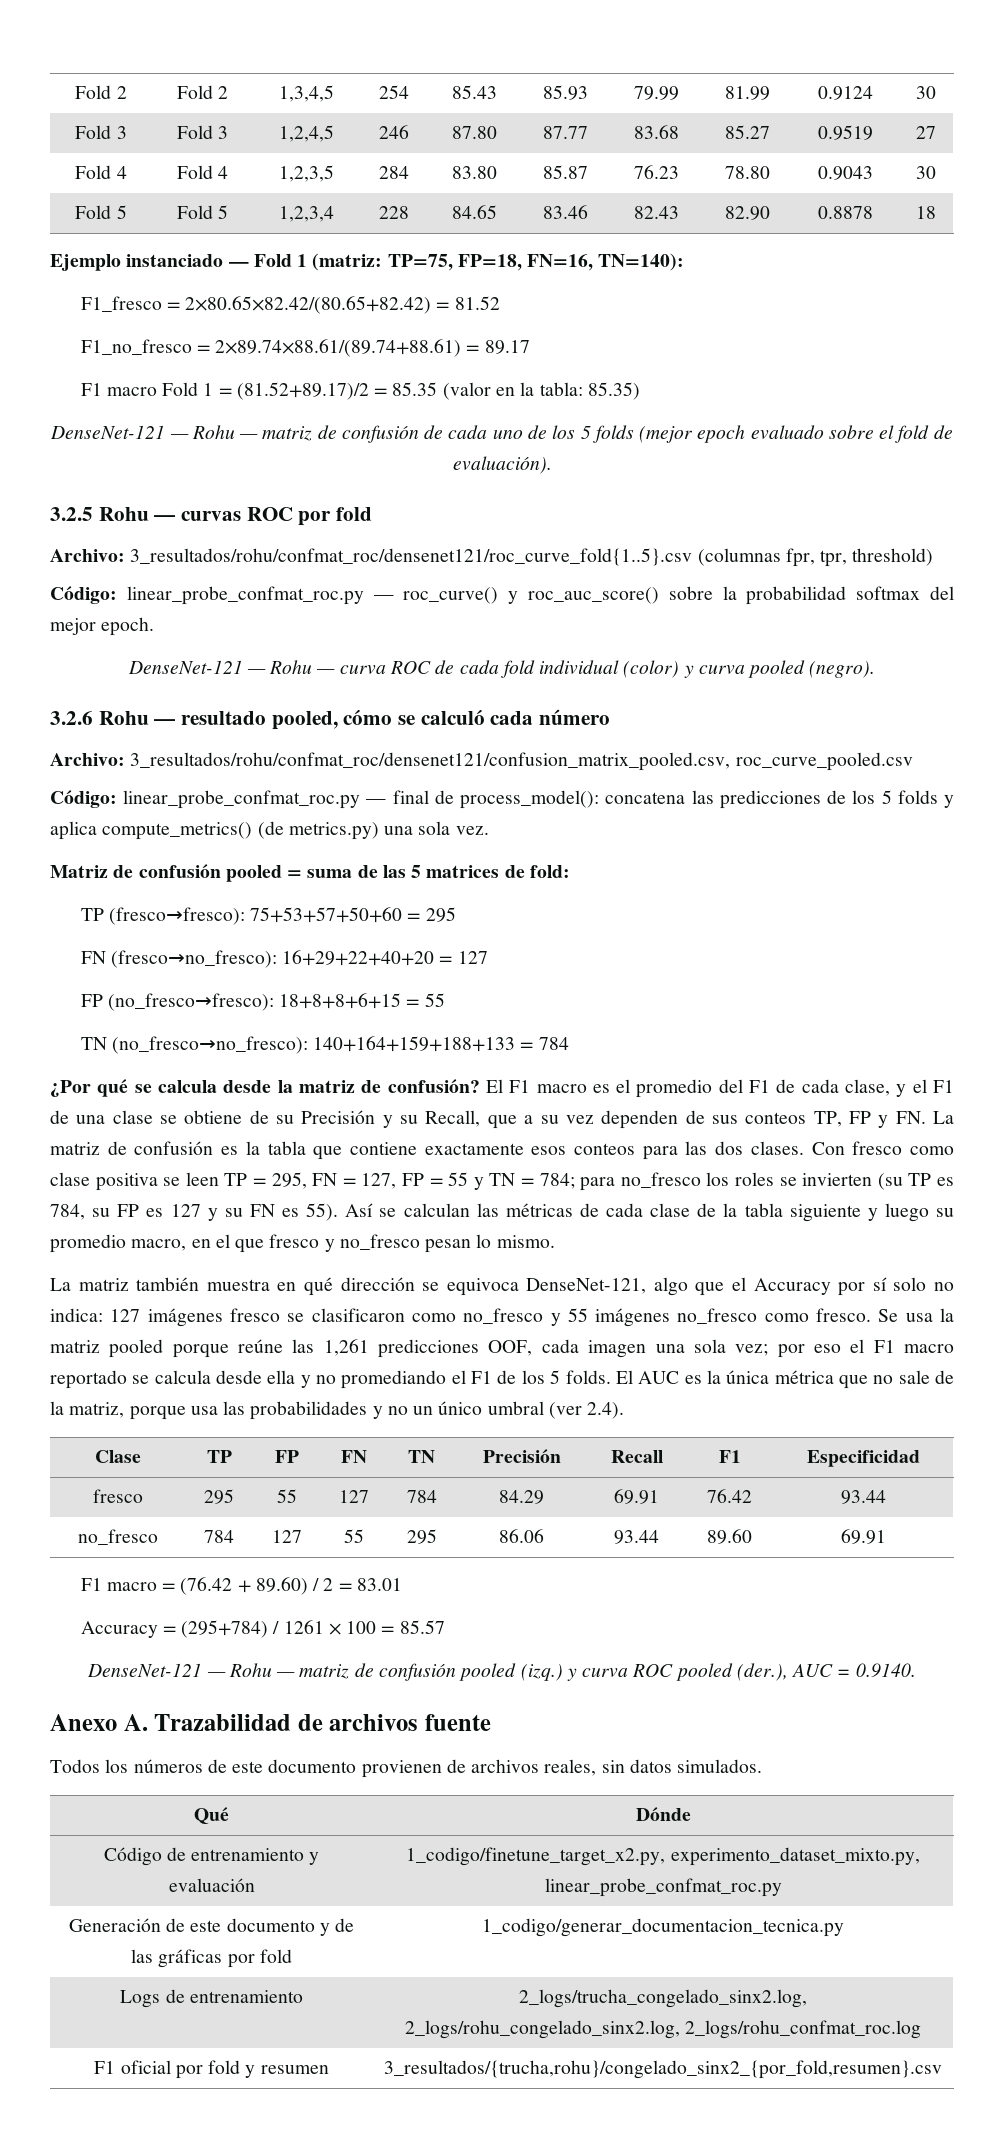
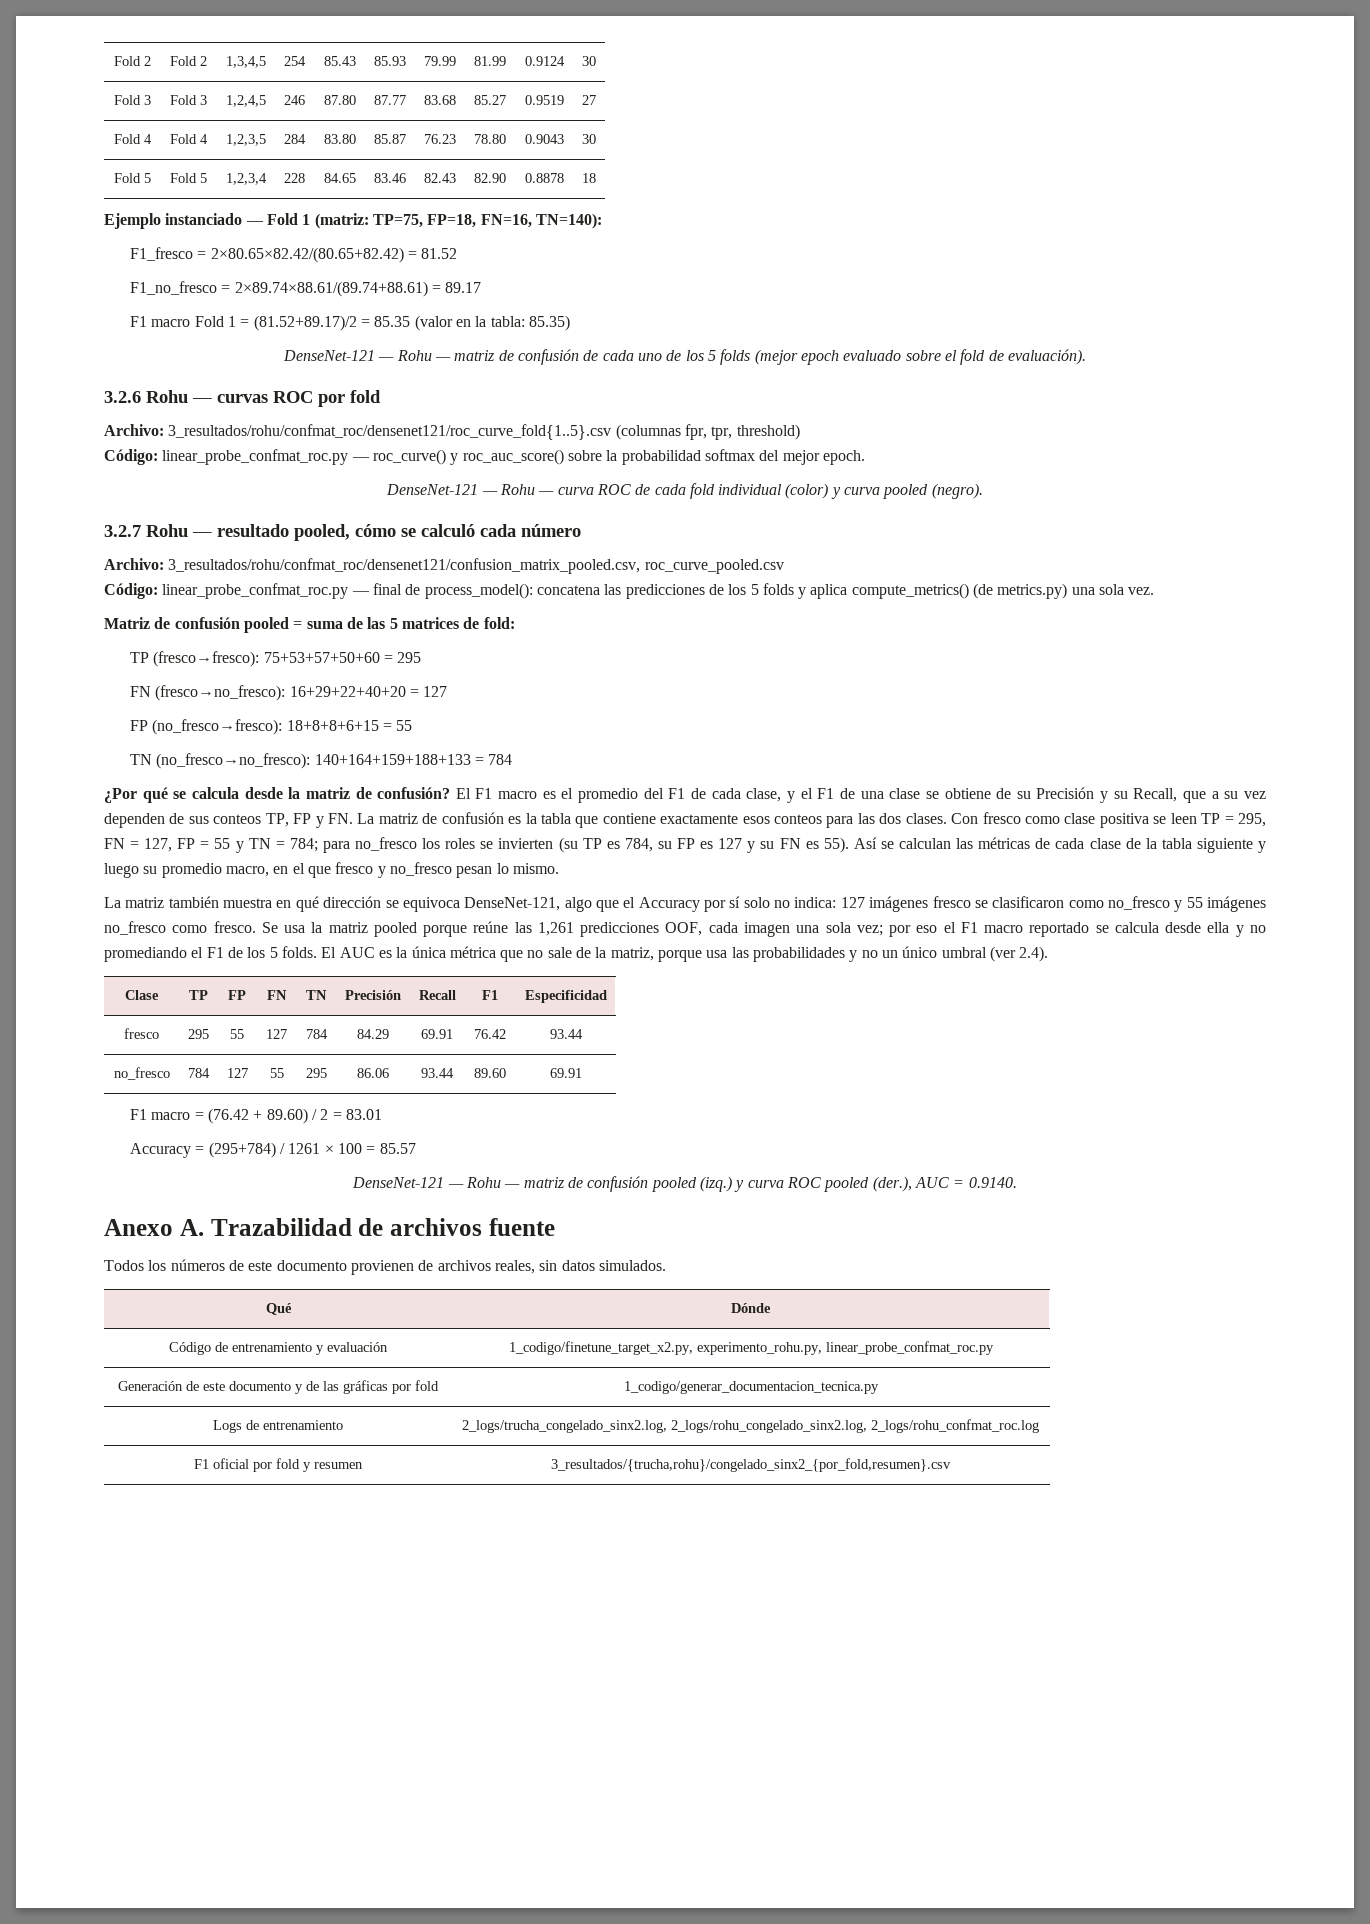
[50,507,93,521] 3.2.5 -> [104,391,141,403] 3.2.6
[50,711,93,725] 3.2.6 -> [104,525,141,537] 3.2.7
[670,1847,920,1866] experimento_dataset_mixto.py, -> [696,1342,822,1355] experimento_rohu.py,

